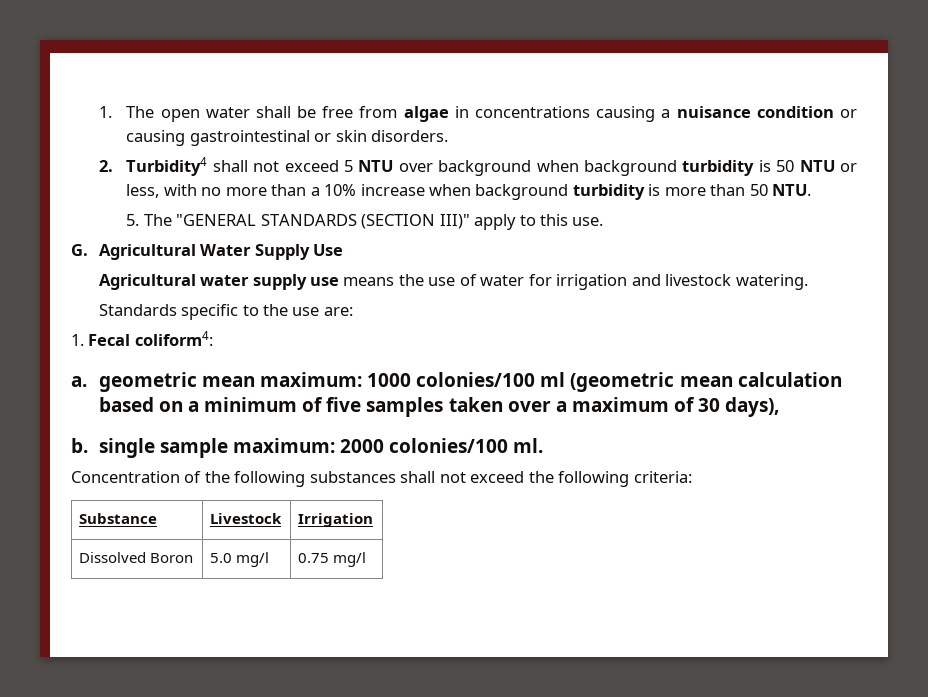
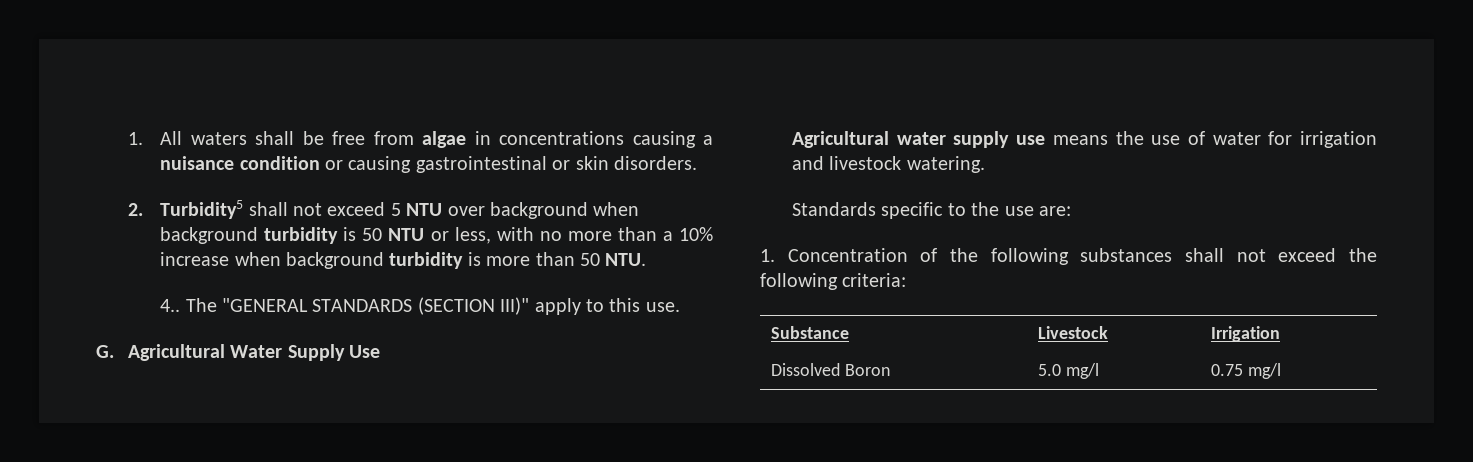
[98,106,250,122] 1. The open water -> [128,131,247,145] 1. All waters
[126,157,208,176] Turbidity4 -> [160,200,244,219] Turbidity5
[126,214,140,226] 5. -> [160,299,181,312] 4..
[88,331,213,346] [71,372,842,392] [98,397,780,417] [71,438,544,458] Fecal coliform4: // a. geometric mean maximum: 1000 colonies/100 ml (geometric mean calculation based on a minimum of five samples taken over a maximum of 30 days), // b. single sample maximum: 2000 colonies/100 ml. // -> (775, 255) none

